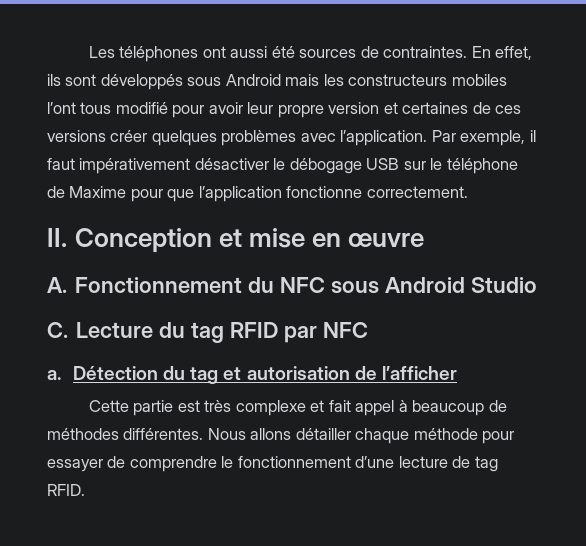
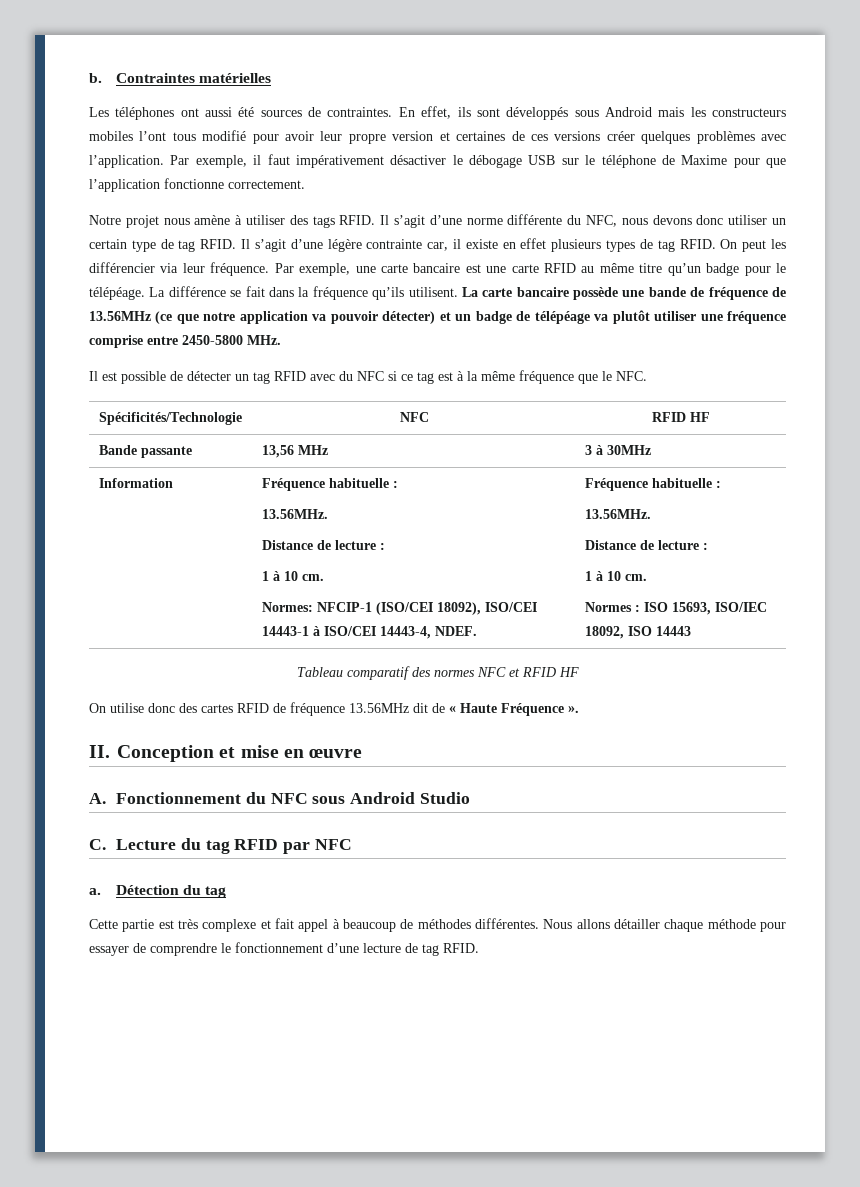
(89, 52) none -> [89,73,272,83] b. Contraintes matérielles //
(468, 192) none -> [89,214,786,228] [89,238,787,252] [89,262,787,276] [89,286,787,300] [89,310,787,324] [89,335,281,348] [89,370,647,384] [98,412,242,425] [399,412,429,422] [651,412,710,422] [98,445,192,458] [261,445,328,458] [584,445,651,455] [98,478,173,488] [261,478,398,491] [261,509,328,519] [261,540,385,550] [261,571,324,581] [261,602,537,615] [261,626,477,639] [584,478,721,491] [584,509,651,519] [584,540,708,550] [584,571,647,581] [584,602,767,615] [584,626,691,639] [296,666,579,680] [89,702,579,716] // Notre projet nous amène à utiliser des tags RFID. Il s’agit d’une norme différente du NFC, nous devons donc utiliser un certain type de tag RFID. Il s’agit d’une légère contrainte car, il existe en effet plusieurs types de tag RFID. On peut les différencier via leur fréquence. Par exemple, une carte bancaire est une carte RFID au même titre qu’un badge pour le télépéage. La différence se fait dans la fréquence qu’ils utilisent. La carte bancaire possède une bande de fréquence de 13.56MHz (ce que notre application va pouvoir détecter) et un badge de télépéage va plutôt utiliser une fréquence comprise entre 2450-5800 MHz. // Il est possible de détecter un tag RFID avec du NFC si ce tag est à la même fréquence que le NFC. // Spécificités/Technologie | NFC | RFID HF // Bande passante | 13,56 MHz | 3 à 30MHz // Information | Fréquence habituelle : // 13.56MHz. // Distance de lecture : // 1 à 10 cm. // Normes: NFCIP-1 (ISO/CEI 18092), ISO/CEI 14443-1 à ISO/CEI 14443-4, NDEF. | Fréquence habituelle : // 13.56MHz. // Distance de lecture : // 1 à 10 cm. // Normes : ISO 15693, ISO/IEC 18092, ISO 14443 // Tableau comparatif des normes NFC et RFID HF // On utilise donc des cartes RFID de fréquence 13.56MHz dit de « Haute Fréquence ».
[223,366,457,380] et autorisation de l’afficher -> (227, 892) none

